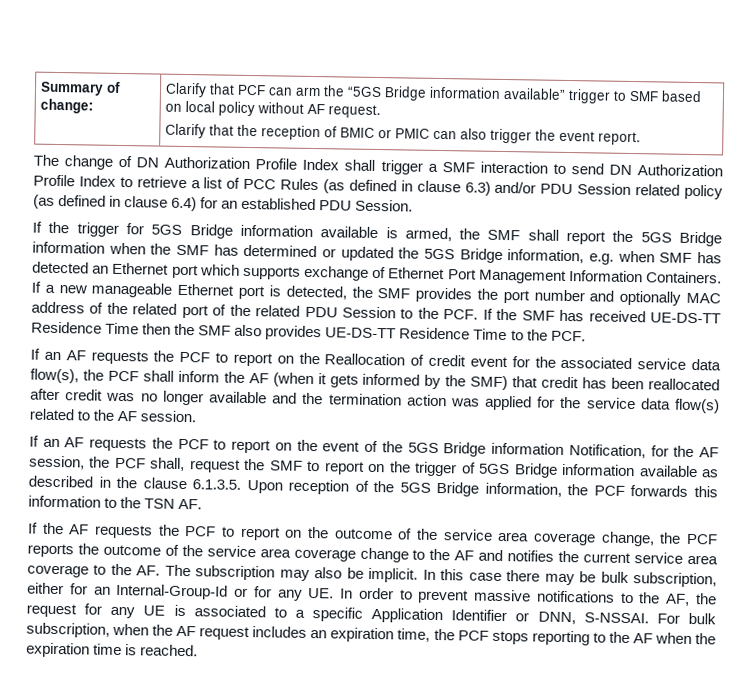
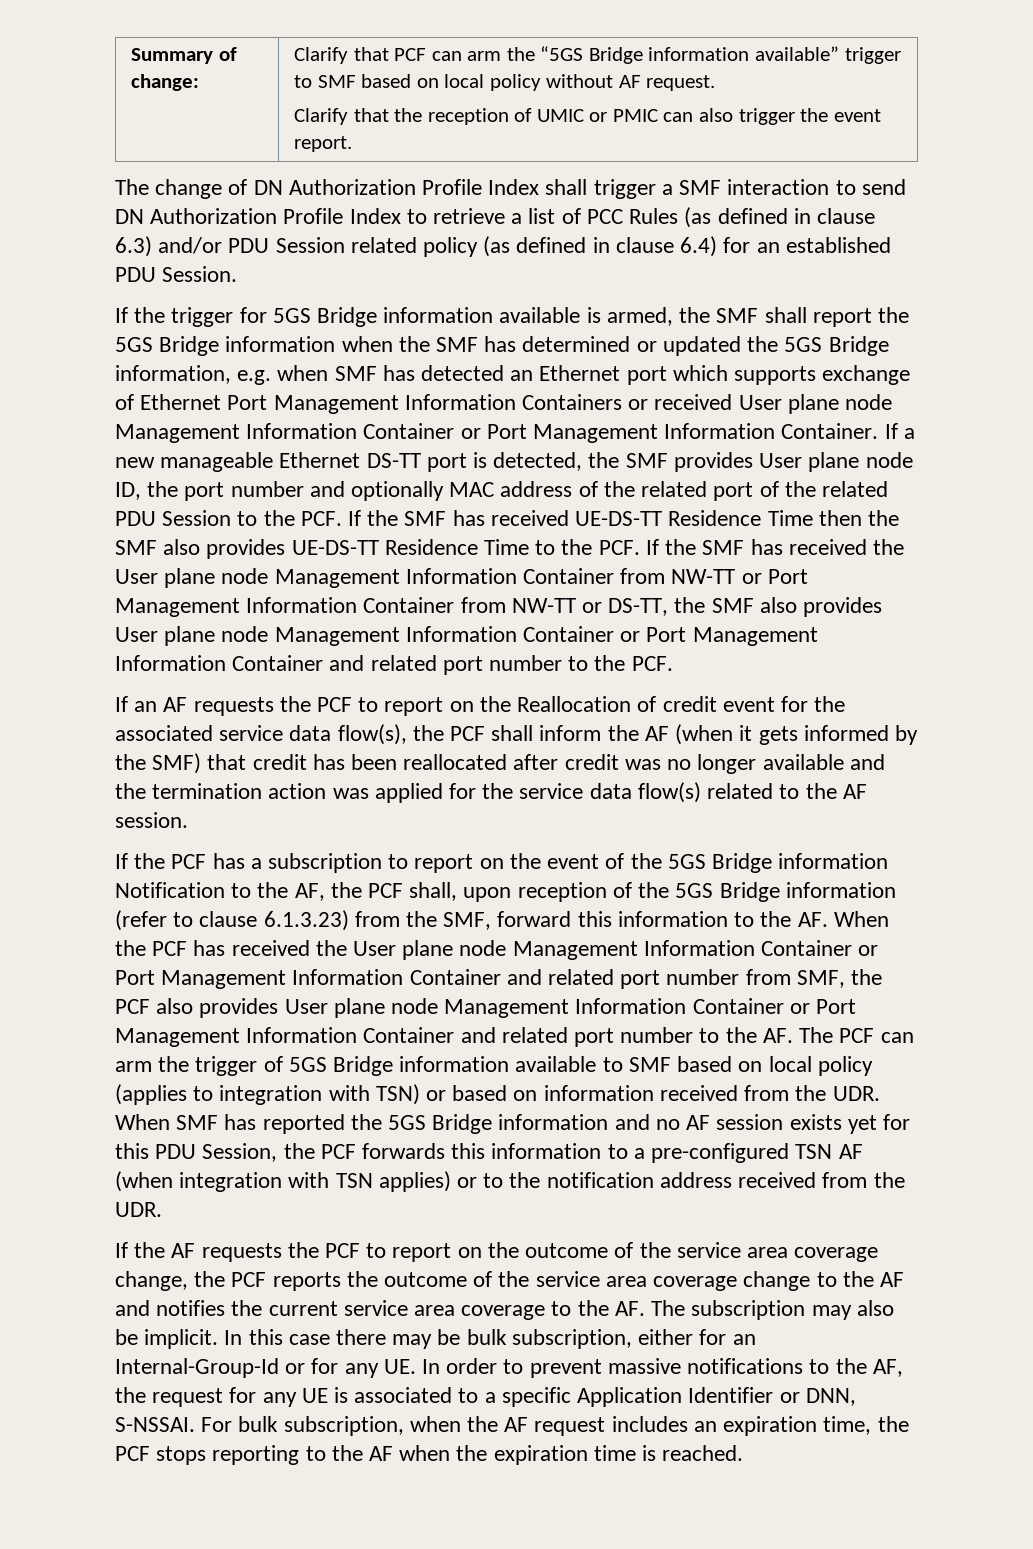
[340,127,376,138] BMIC -> [536,109,584,122] UMIC
[646,271,722,284] Containers. -> [522,394,893,414] [115,423,879,443] Containers or received User plane node Management Information Container or Port Management Information Container.
(235, 289) none -> [366,453,421,468] DS-TT
(473, 295) none -> [759,452,913,472] [115,482,141,500] User plane node ID,
(586, 336) none -> [645,539,904,555] [115,568,808,588] [115,597,883,617] [115,626,818,646] [115,655,673,675] If the SMF has received the User plane node Management Information Container from NW-TT or Port Management Information Container from NW-TT or DS-TT, the SMF also provides User plane node Management Information Container or Port Management Information Container and related port number to the PCF.
[42,437,209,452] an AF requests the PCF -> [134,853,383,873] the PCF has a subscription
[568,444,719,459] [29,455,386,475] Notification, for the AF session, the PCF shall, request the SMF to report on -> [115,882,896,902] [115,910,889,931] [115,940,879,960] [115,969,883,989] [115,998,857,1018] [115,1027,914,1047] [115,1061,152,1072] Notification to the AF, the PCF shall, upon reception of the 5GS Bridge information (refer to clause 6.1.3.23) from the SMF, forward this information to the AF. When the PCF has received the User plane node Management Information Container or Port Management Information Container and related port number from SMF, the PCF also provides User plane node Management Information Container or Port Management Information Container and related port number to the AF. The PCF can arm
[701,469,720,478] [28,475,562,497] as described in the clause 6.1.3.5. Upon reception of the 5GS Bridge information, -> [602,1056,873,1076] [115,1084,880,1105] [115,1114,910,1134] [115,1143,278,1162] to SMF based on local policy (applies to integration with TSN) or based on information received from the UDR. When SMF has reported the 5GS Bridge information and no AF session exists yet for this PDU Session,
[120,497,203,510] the TSN AF. -> [633,1143,863,1163] [115,1171,905,1192] [115,1202,162,1217] a pre-configured TSN AF (when integration with TSN applies) or to the notification address received from the UDR.

